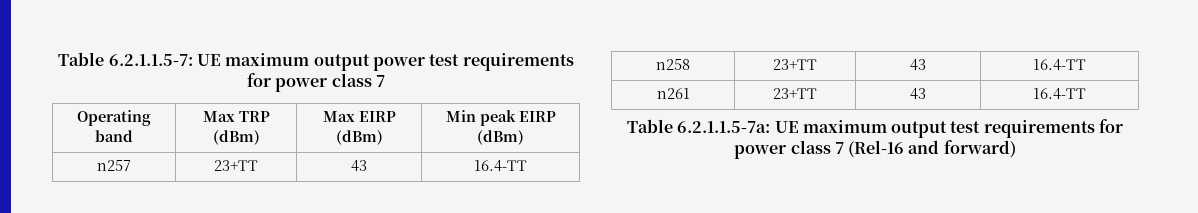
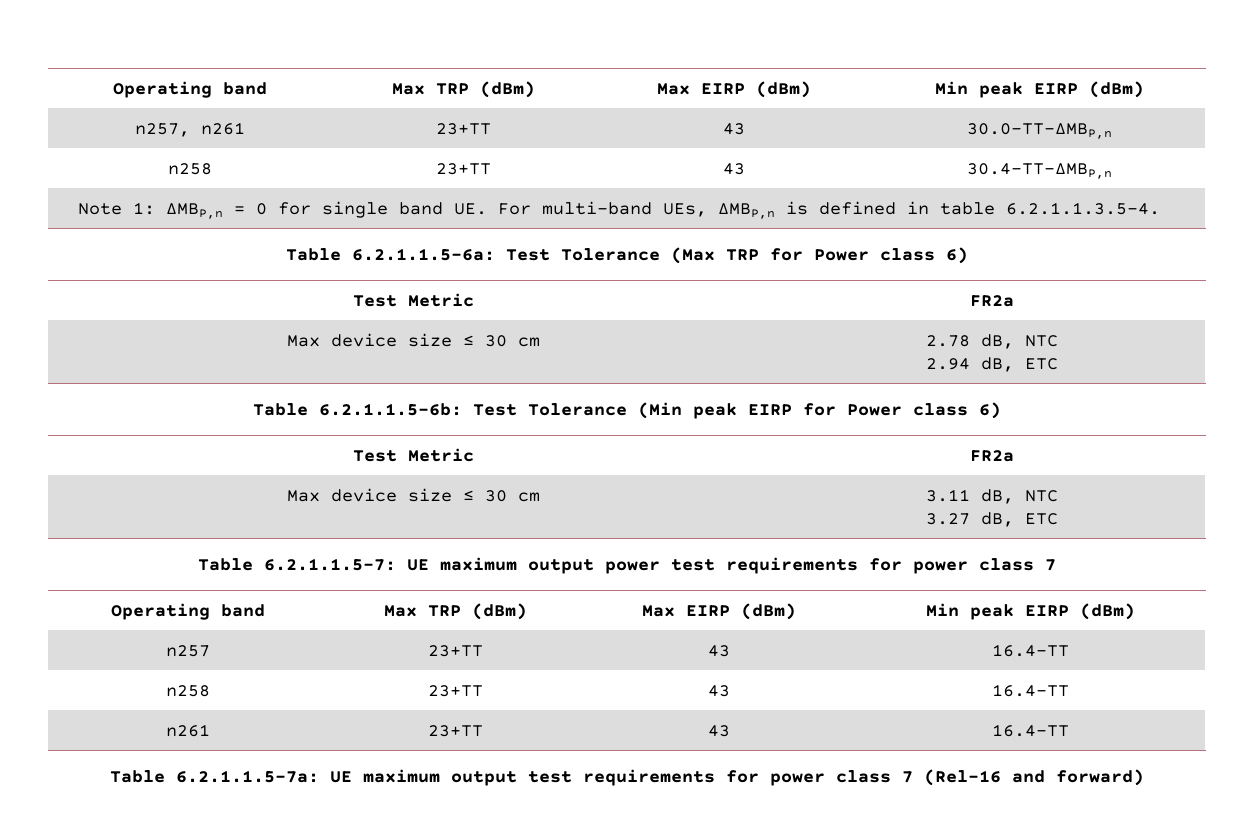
(58, 59) none -> [112,81,267,98] [391,81,535,98] [657,81,811,98] [934,81,1144,98] [134,122,245,137] [435,123,491,135] [723,123,745,135] [966,123,1112,139] [167,163,212,175] [435,163,491,175] [723,163,745,175] [966,163,1112,179] [77,201,1160,219] [286,247,968,264] [352,293,474,307] [969,295,1014,307] [286,333,540,347] [925,334,1058,349] [925,357,1058,372] [253,402,1001,419] [352,448,474,462] [969,450,1014,462] [286,488,540,502] [925,489,1058,504] [925,512,1058,527] Operating band | Max TRP (dBm) | Max EIRP (dBm) | Min peak EIRP (dBm) // n257, n261 | 23+TT | 43 | 30.0-TT-ΔMBP,n // n258 | 23+TT | 43 | 30.4-TT-ΔMBP,n // Note 1: ΔMBP,n = 0 for single band UE. For multi-band UEs, ΔMBP,n is defined in table 6.2.1.1.3.5-4. // Table 6.2.1.1.5-6a: Test Tolerance (Max TRP for Power class 6) // Test Metric | FR2a // Max device size ≤ 30 cm | 2.78 dB, NTC // 2.94 dB, ETC // Table 6.2.1.1.5-6b: Test Tolerance (Min peak EIRP for Power class 6) // Test Metric | FR2a // Max device size ≤ 30 cm | 3.11 dB, NTC // 3.27 dB, ETC //

